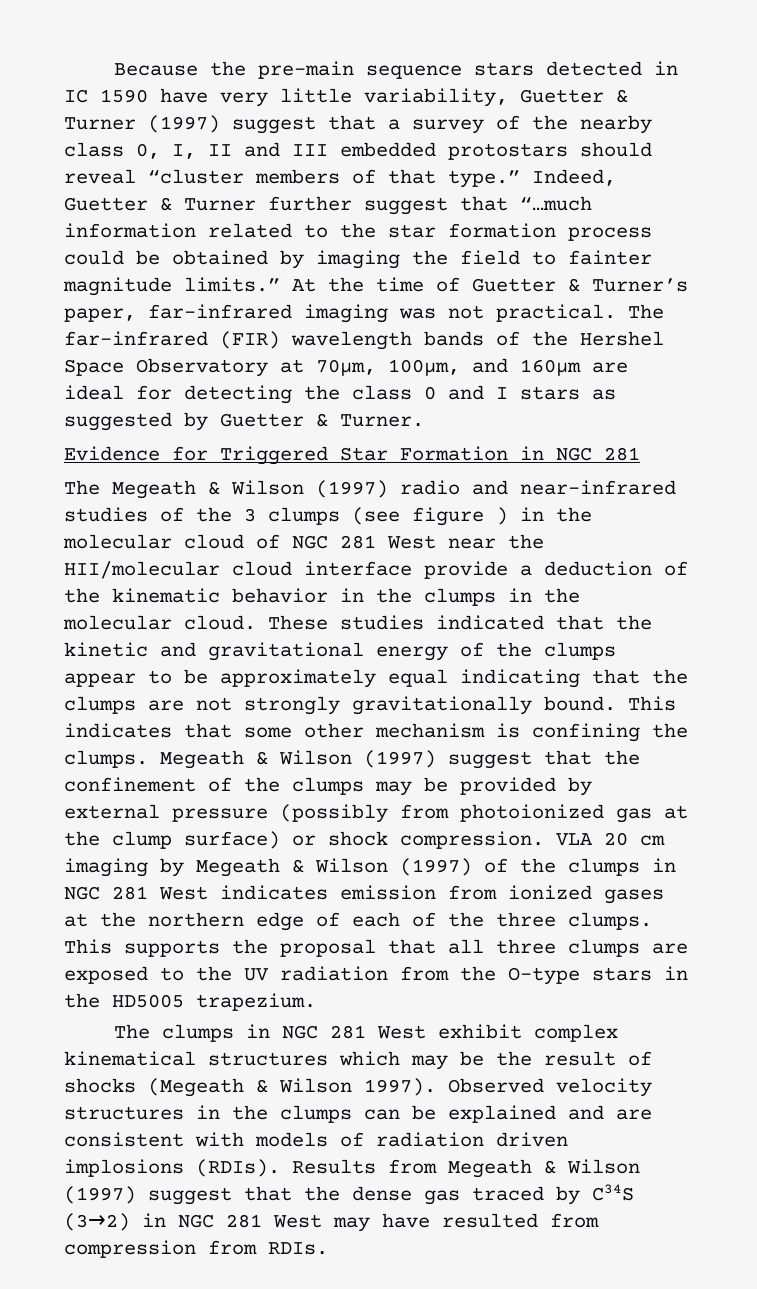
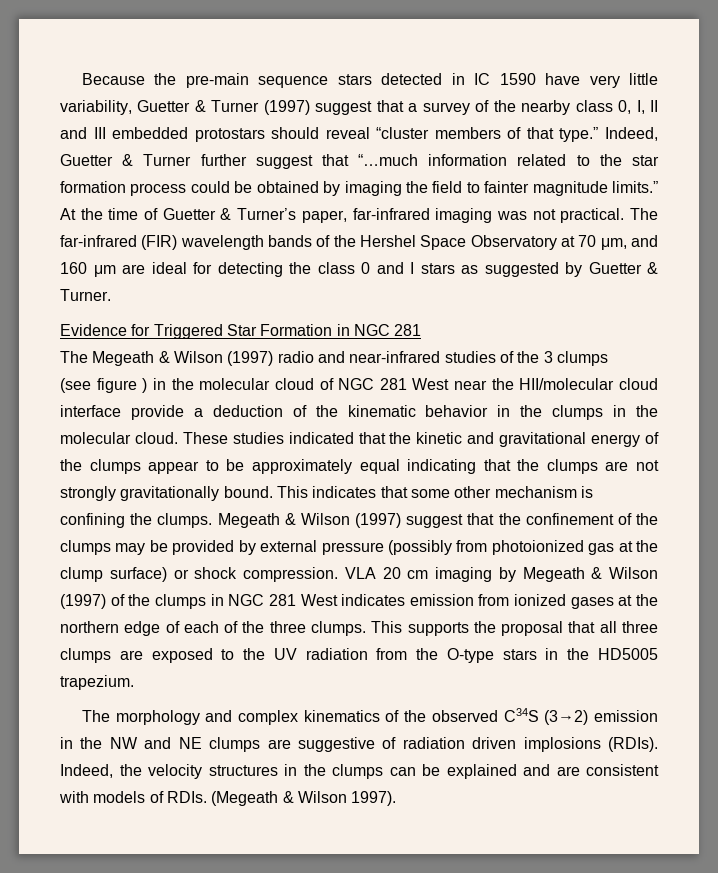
[316,358,581,376] 70μm, 100μm, and 160μm -> [578,235,658,250] [60,262,116,277] 70 μm, and 160 μm
(340, 516) none -> (608, 358) //
[162,1024,619,1042] [64,1051,652,1070] [64,1078,544,1097] clumps in NGC 281 West exhibit complex kinematical structures which may be the result of shocks (Megeath & Wilson 1997). Observed -> [115,708,659,725] [60,737,658,752] [60,764,142,778] morphology and complex kinematics of the observed C34S (3→2) emission in the NW and NE clumps are suggestive of radiation driven implosions (RDIs). Indeed, the
[376,1132,568,1147] [64,1159,640,1178] [64,1184,634,1205] [64,1213,599,1232] [64,1240,328,1258] radiation driven implosions (RDIs). Results from Megeath & Wilson (1997) suggest that the dense gas traced by C34S (3→2) in NGC 281 West may have resulted from compression from RDIs. -> [166,791,397,806] RDIs. (Megeath & Wilson 1997).

